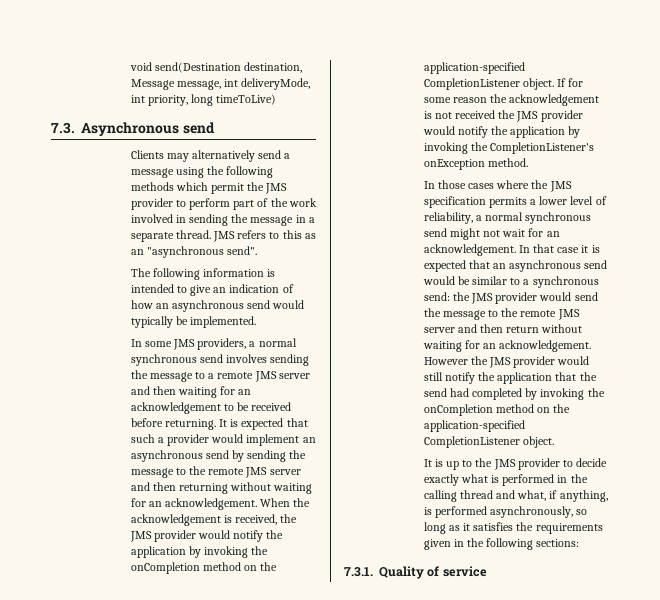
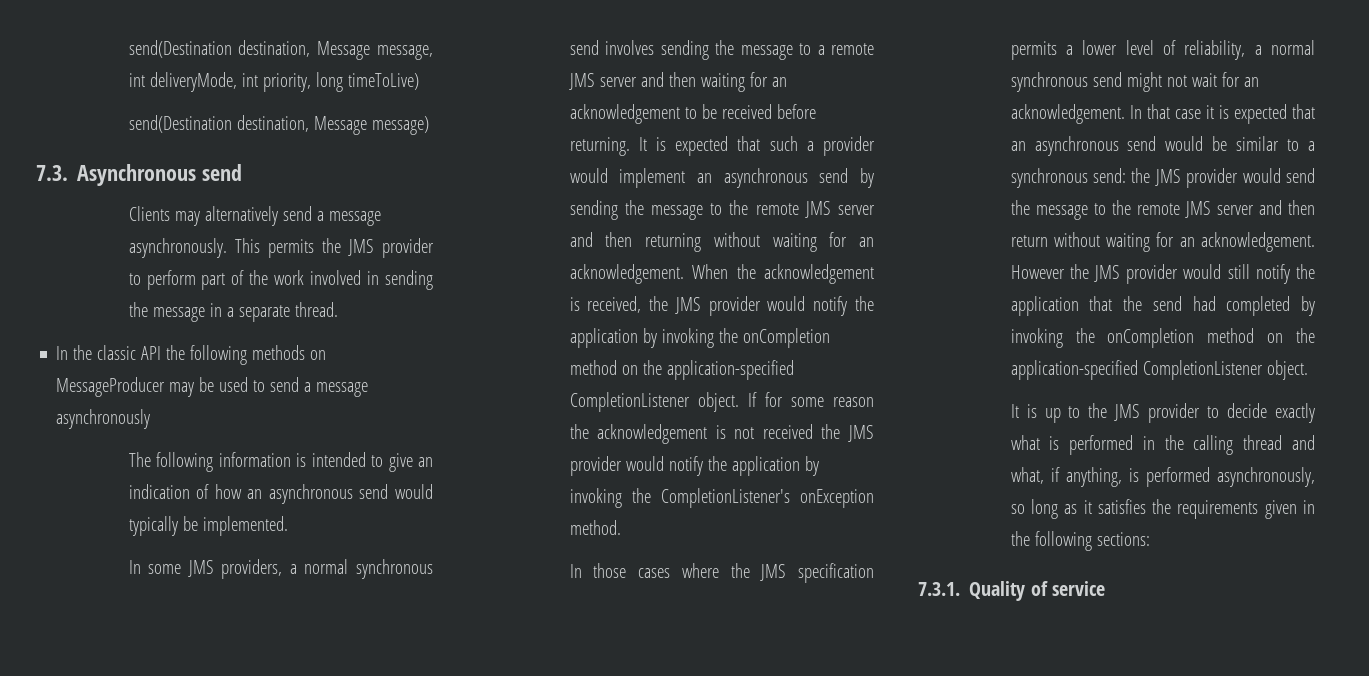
[129,62,152,71] void -> (128, 49) none
(277, 99) none -> [128,115,429,135] // send(Destination destination, Message message)
[175,166,274,178] [130,182,244,194] using the following methods which permit -> [128,238,314,258] asynchronously. This permits
[212,230,316,242] [130,246,257,258] JMS refers to this as an "asynchronous send". -> [56,345,327,365] [56,377,369,397] [56,409,151,429] // In the classic API the following methods on MessageProducer may be used to send a message asynchronously

